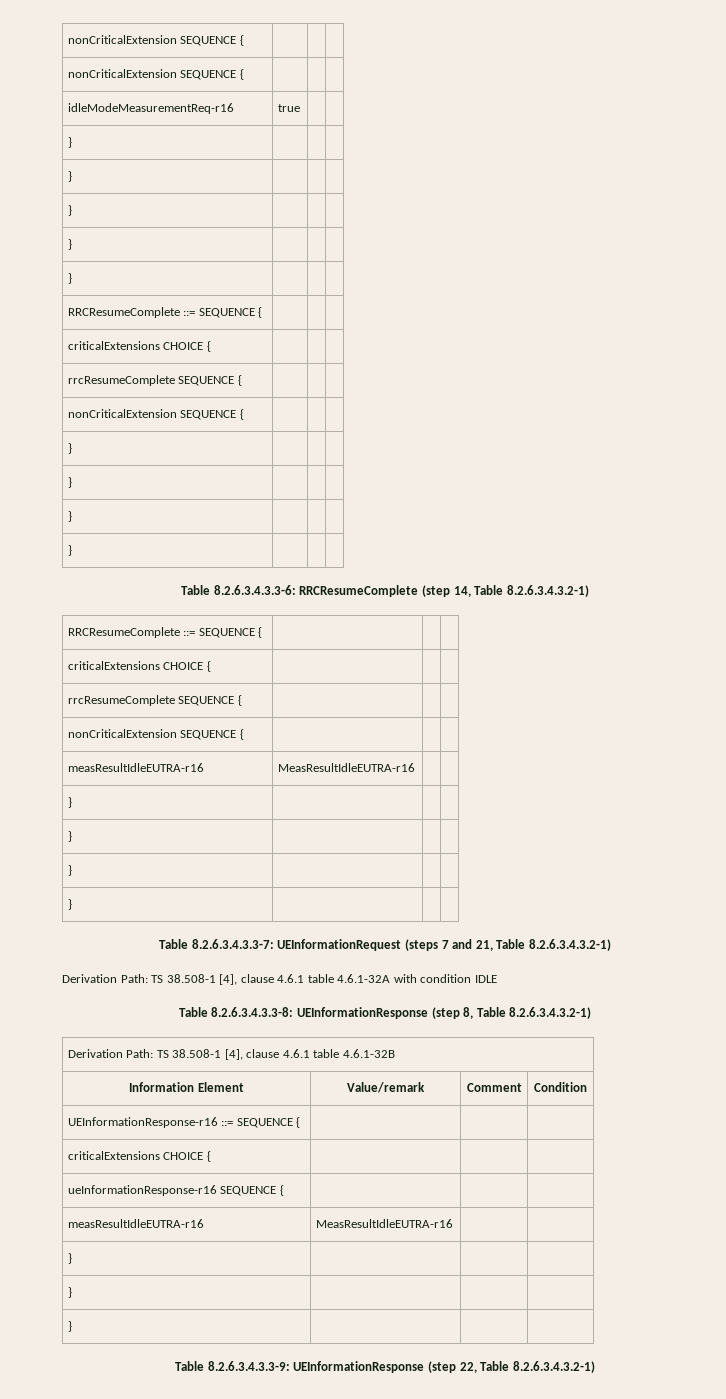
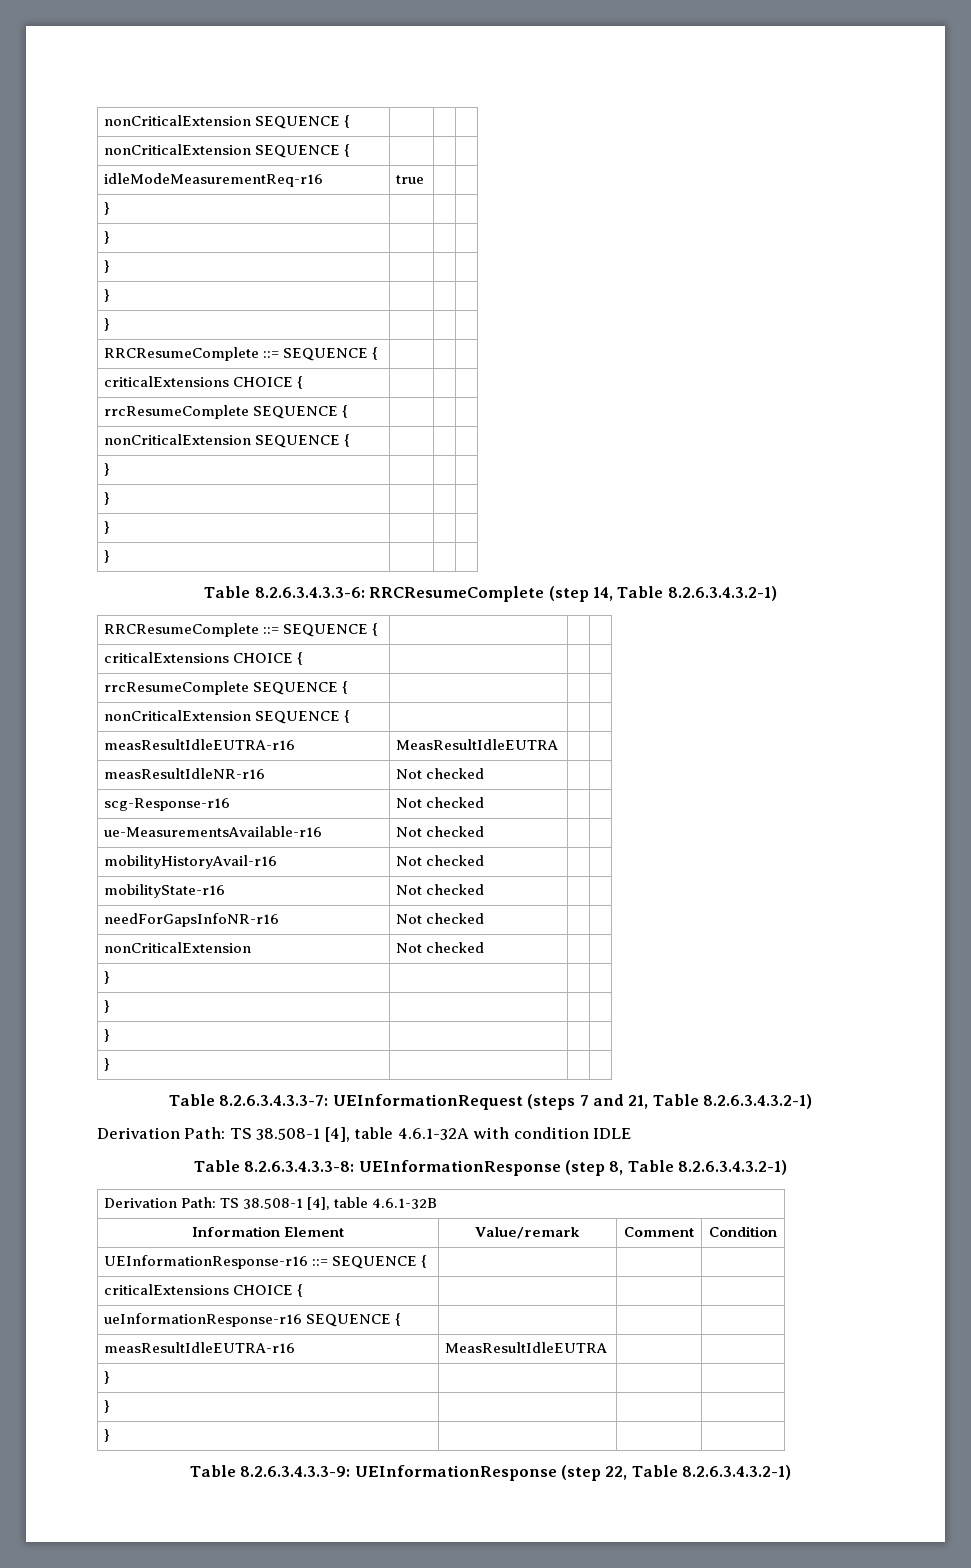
[277,763,415,772] MeasResultIdleEUTRA-r16 -> [396,739,559,750] [104,768,266,779] [396,768,485,779] [104,798,231,811] [396,797,485,808] [104,826,323,837] [396,826,485,837] [104,855,278,869] [396,855,485,866] [104,884,226,898] [396,884,485,895] [104,913,280,927] [396,913,485,924] [104,942,252,953] [396,942,485,953] MeasResultIdleEUTRA | | // measResultIdleNR-r16 | Not checked | | // scg-Response-r16 | Not checked | | // ue-MeasurementsAvailable-r16 | Not checked | | // mobilityHistoryAvail-r16 | Not checked | | // mobilityState-r16 | Not checked | | // needForGapsInfoNR-r16 | Not checked | | // nonCriticalExtension | Not checked
[240,974,305,983] clause 4.6.1 -> (350, 1134) none
[246,1049,310,1058] clause 4.6.1 -> (331, 1203) none
[315,1219,453,1228] MeasResultIdleEUTRA-r16 -> [445,1342,608,1353] MeasResultIdleEUTRA

